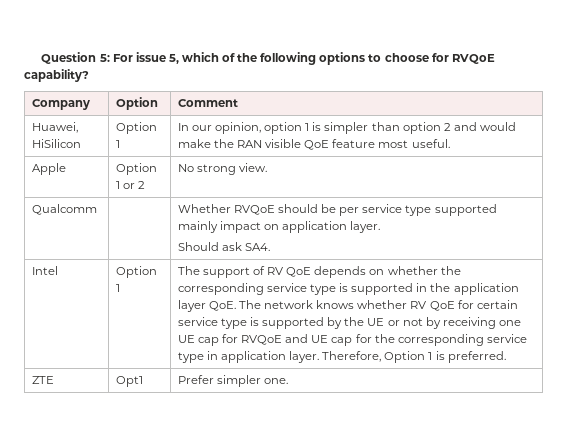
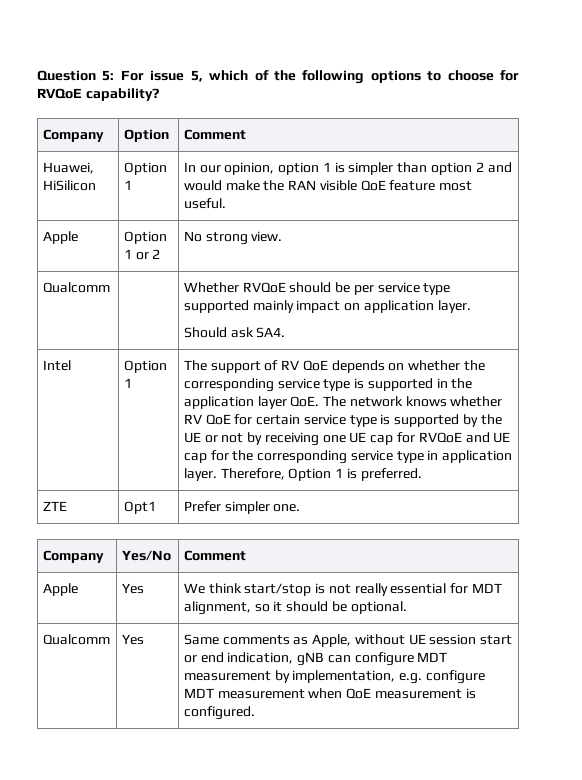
(289, 381) none -> [42,550,104,563] [121,550,171,561] [183,550,246,561] [42,583,78,596] [121,583,144,594] [183,583,503,596] [183,601,407,615] [42,634,110,645] [121,634,144,645] [183,634,513,647] [183,652,448,666] [183,670,485,684] [183,688,476,699] [183,706,255,720] // Company | Yes/No | Comment // Apple | Yes | We think start/stop is not really essential for MDT alignment, so it should be optional. // Qualcomm | Yes | Same comments as Apple, without UE session start or end indication, gNB can configure MDT measurement by implementation, e.g. configure MDT measurement when QoE measurement is configured.

